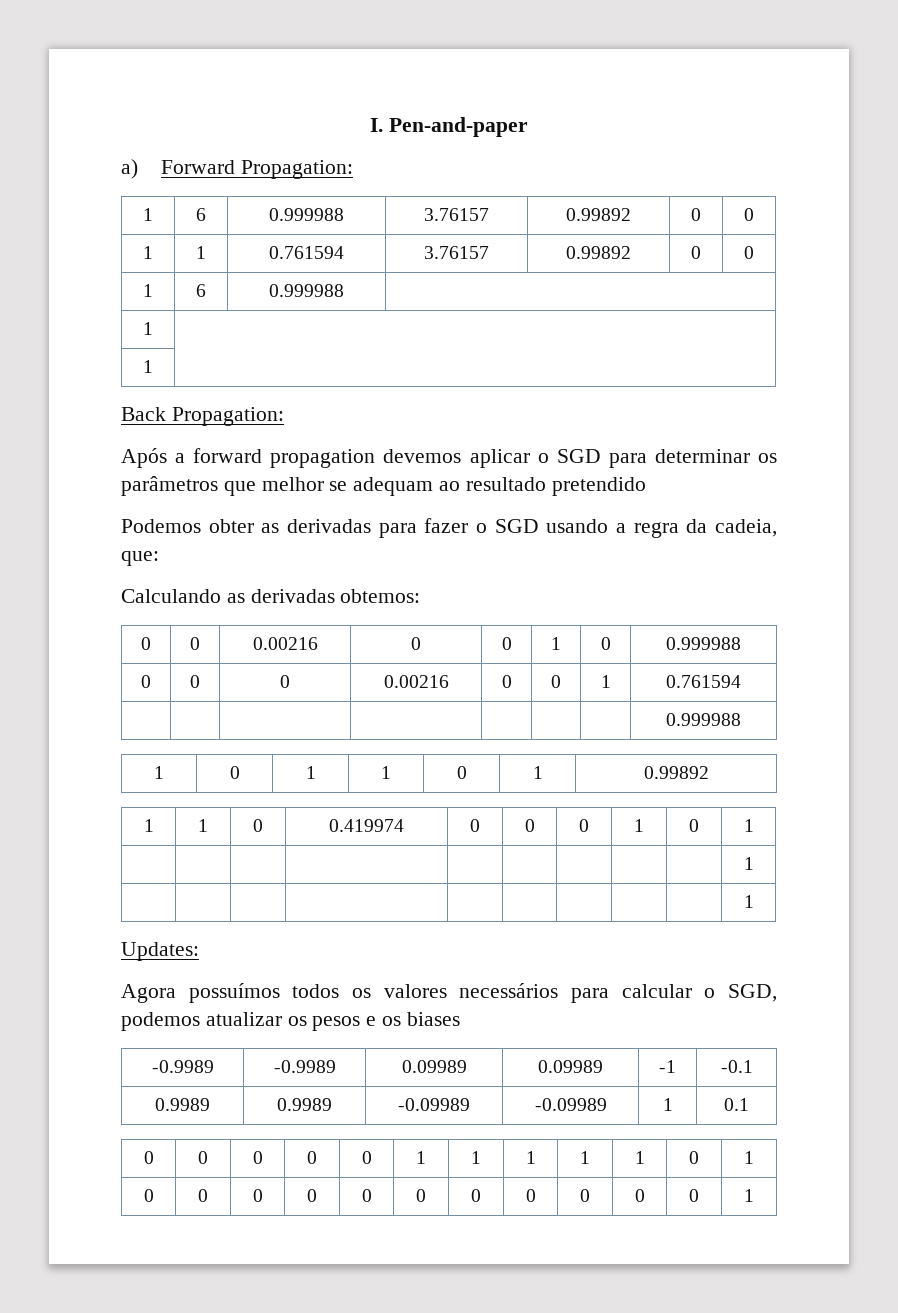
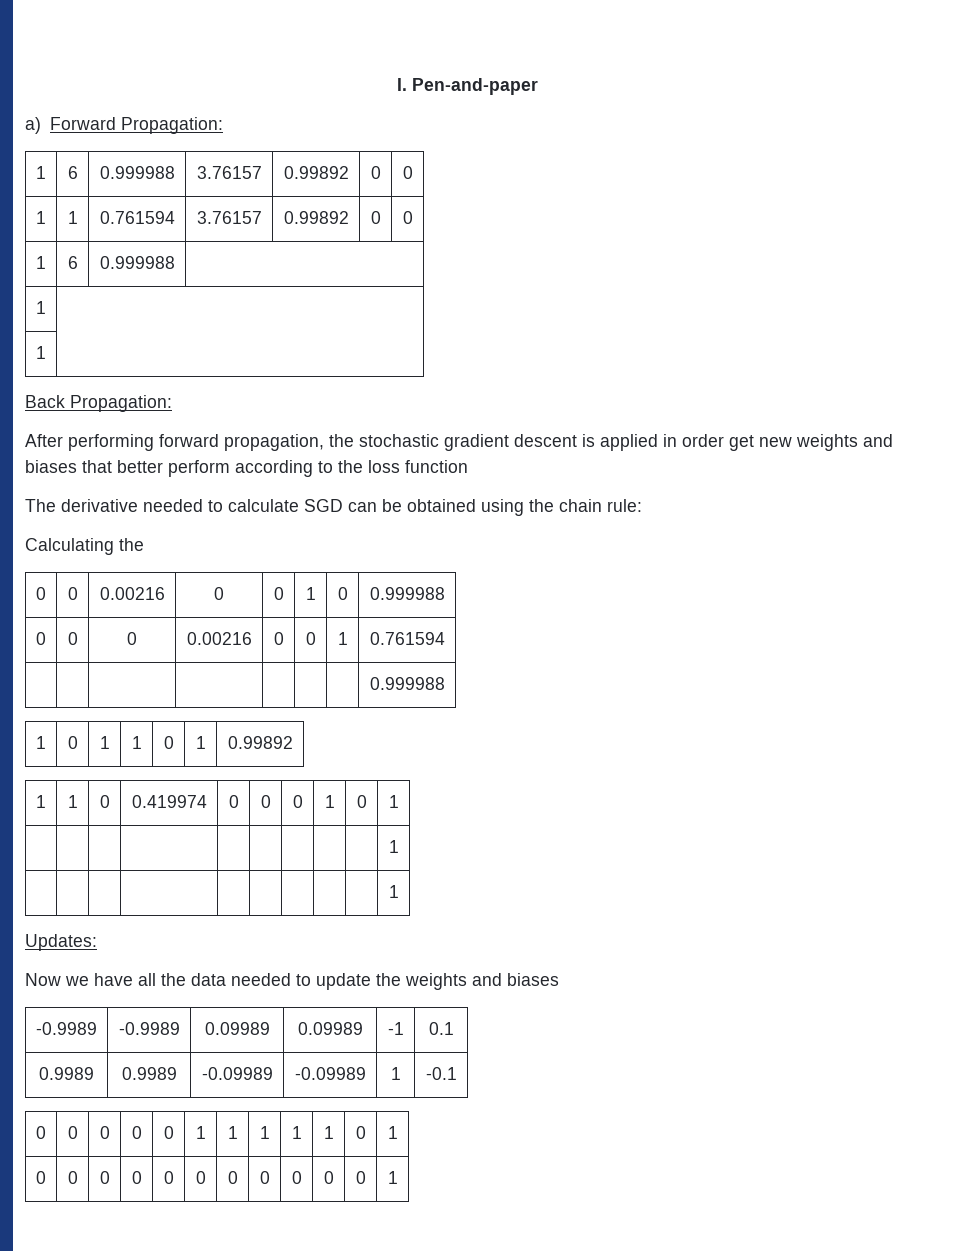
[121,448,778,468] [121,476,646,496] [121,518,777,538] [121,551,159,566] [121,589,421,603] Após a forward propagation devemos aplicar o SGD para determinar os parâmetros que melhor se adequam ao resultado pretendido // Podemos obter as derivadas para fazer o SGD usando a regra da cadeia, que: // Calculando as derivadas obtemos: -> [25,434,893,451] [25,460,468,477] [25,499,642,516] [25,538,144,555] After performing forward propagation, the stochastic gradient descent is applied in order get new weights and biases that better perform according to the loss function // The derivative needed to calculate SGD can be obtained using the chain rule: // Calculating the
[121,983,777,1003] [121,1012,402,1031] Agora possuímos todos os valores necessários para calcular o SGD, podemos atualizar os pesos e os -> [25,973,502,990] Now we have all the data needed to update the weights and
[720,1060,753,1073] -0.1 -> [428,1022,454,1035] 0.1
[724,1098,749,1111] 0.1 -> [425,1067,457,1080] -0.1

